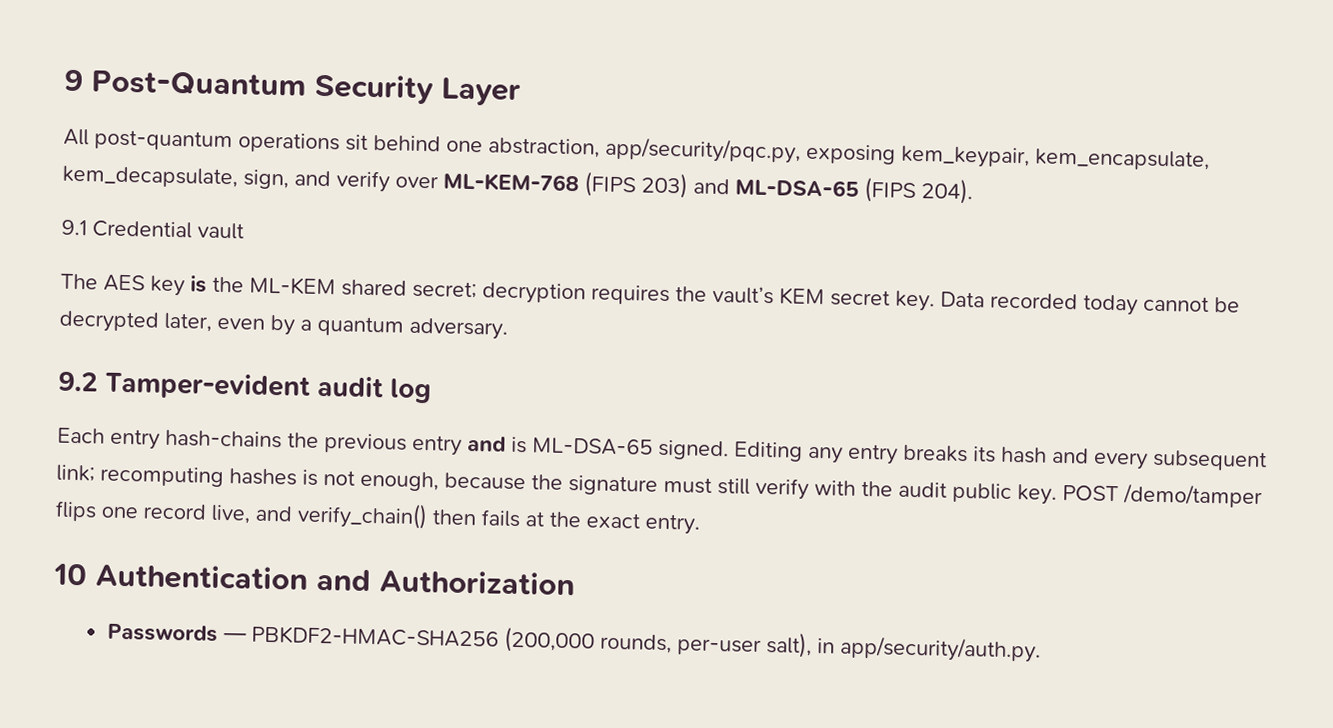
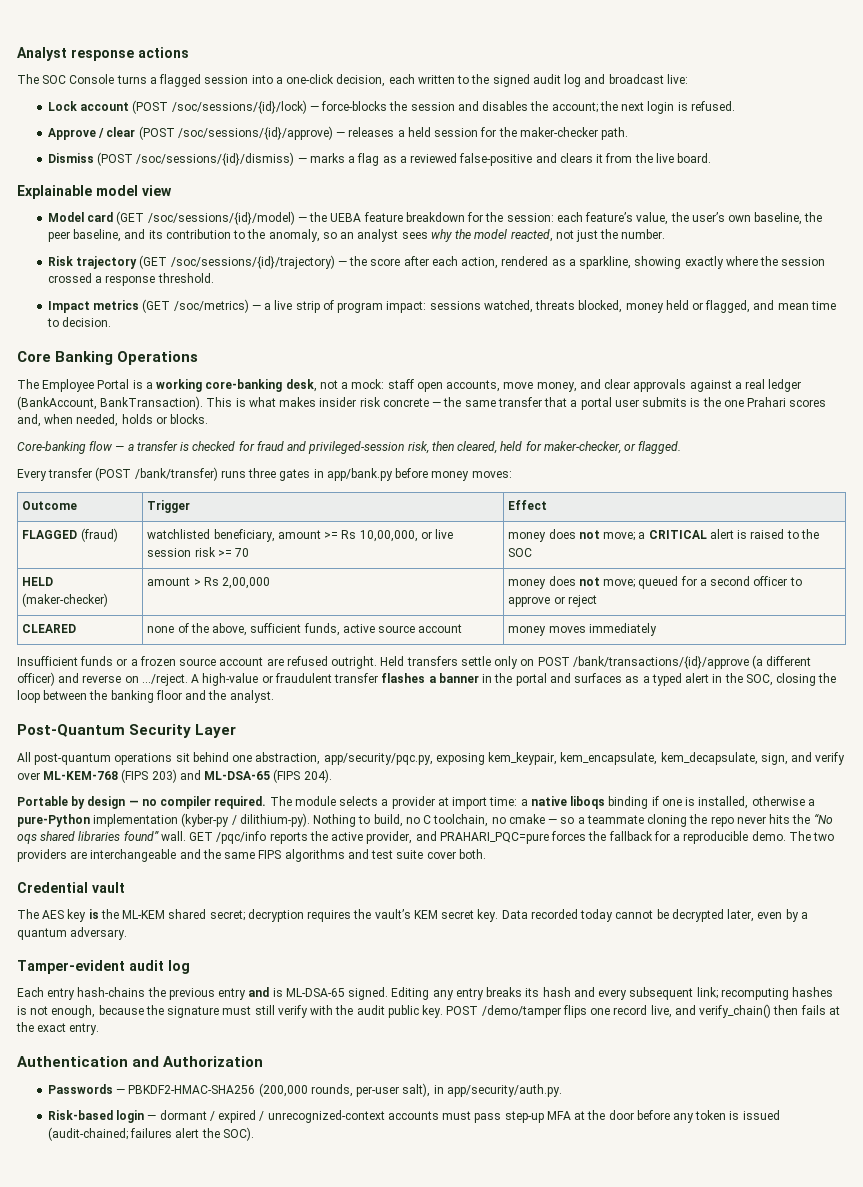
[64,69,83,92] 9 -> [17,47,189,61] [17,74,688,87] [47,100,735,114] [47,126,629,140] [47,152,711,166] [17,185,172,199] [47,211,823,225] [47,229,666,242] [47,255,826,269] [47,273,214,286] [47,299,836,313] [46,317,112,327] [17,351,199,365] [17,379,802,392] [17,396,827,410] [17,414,209,427] [17,441,682,454] [17,467,512,481] [22,501,78,510] [147,500,191,513] [508,500,548,510] [22,528,118,542] [147,529,454,542] [147,547,250,557] [508,529,819,542] [508,548,533,557] [22,577,54,586] [22,593,109,607] [147,577,271,589] [508,576,802,589] [508,595,597,607] [22,624,77,633] [147,623,463,636] [508,623,657,636] [17,655,812,669] [17,672,837,686] [17,690,274,703] Analyst response actions // The SOC Console turns a flagged session into a one-click decision, each written to the signed audit log and broadcast live: // Lock account (POST /soc/sessions/{id}/lock) — force-blocks the session and disables the account; the next login is refused. // Approve / clear (POST /soc/sessions/{id}/approve) — releases a held session for the maker-checker path. // Dismiss (POST /soc/sessions/{id}/dismiss) — marks a flag as a reviewed false-positive and clears it from the live board. // Explainable model view // Model card (GET /soc/sessions/{id}/model) — the UEBA feature breakdown for the session: each feature’s value, the user’s own baseline, the peer baseline, and its contribution to the anomaly, so an analyst sees why the model reacted, not just the number. // Risk trajectory (GET /soc/sessions/{id}/trajectory) — the score after each action, rendered as a sparkline, showing exactly where the session crossed a response threshold. // Impact metrics (GET /soc/metrics) — a live strip of program impact: sessions watched, threats blocked, money held or flagged, and mean time to decision. // Core Banking Operations // The Employee Portal is a working core-banking desk, not a mock: staff open accounts, move money, and clear approvals against a real ledger (BankAccount, BankTransaction). This is what makes insider risk concrete — the same transfer that a portal user submits is the one Prahari scores and, when needed, holds or blocks. // Core-banking flow — a transfer is checked for fraud and privileged-session risk, then cleared, held for maker-checker, or flagged. // Every transfer (POST /bank/transfer) runs three gates in app/bank.py before money moves: // Outcome | Trigger | Effect // FLAGGED (fraud) | watchlisted beneficiary, amount >= Rs 10,00,000, or live session risk >= 70 | money does not move; a CRITICAL alert is raised to the SOC // HELD (maker-checker) | amount > Rs 2,00,000 | money does not move; queued for a second officer to approve or reject // CLEARED | none of the above, sufficient funds, active source account | money moves immediately // Insufficient funds or a frozen source account are refused outright. Held transfers settle only on POST /bank/transactions/{id}/approve (a different officer) and reverse on .../reject. A high-value or fraudulent transfer flashes a banner in the portal and surfaces as a typed alert in the SOC, closing the loop between the banking floor and the analyst. //
[61,219,87,236] 9.1 -> [17,796,815,809] [17,813,833,827] [17,831,835,844] [17,849,486,862] Portable by design — no compiler required. The module selects a provider at import time: a native liboqs binding if one is installed, otherwise a pure-Python implementation (kyber-py / dilithium-py). Nothing to build, no C toolchain, no cmake — so a teammate cloning the repo never hits the “No oqs shared libraries found” wall. GET /pqc/info reports the active provider, and PRAHARI_PQC=pure forces the fallback for a reproducible demo. The two providers are interchangeable and the same FIPS algorithms and test suite cover both. //
[58,371,98,392] 9.2 -> (128, 933) none
[53,563,87,586] 10 -> (100, 1029) none
(1042, 649) none -> [47,1110,780,1123] [47,1127,254,1141] // Risk-based login — dormant / expired / unrecognized-context accounts must pass step-up MFA at the door before any token is issued (audit-chained; failures alert the SOC).

